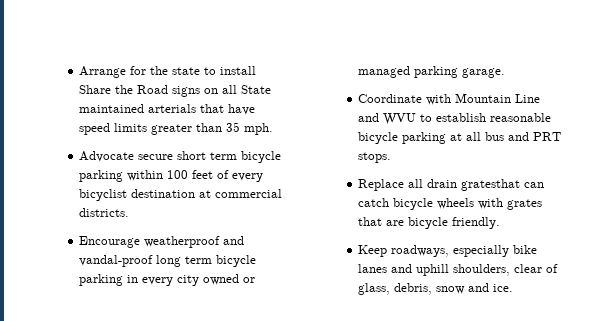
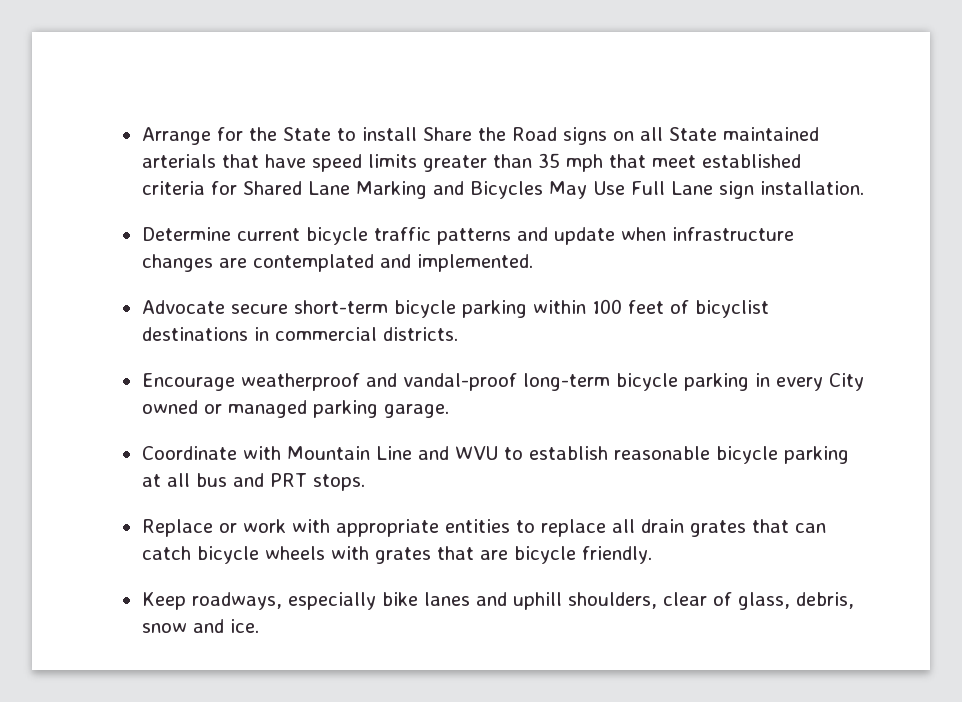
[172,67,201,75] state -> [282,127,331,141] State
[244,123,274,135] mph. -> [565,154,801,172] [141,181,864,199] [141,227,794,245] [141,254,533,272] mph that meet established criteria for Shared Lane Marking and Bicycles May Use Full Lane sign installation. // Determine current bicycle traffic patterns and update when infrastructure changes are contemplated and implemented.
[177,151,238,160] short term -> [293,300,388,314] short-term
[232,173,264,182] [79,189,212,201] every bicyclist destination at -> [694,300,769,318] [141,327,269,341] bicyclist destinations in
[156,255,213,267] long term -> [522,373,610,391] long-term
[177,275,200,286] city -> [828,373,864,391] City
[408,179,521,191] all drain gratesthat -> [218,519,789,537] or work with appropriate entities to replace all drain grates that

